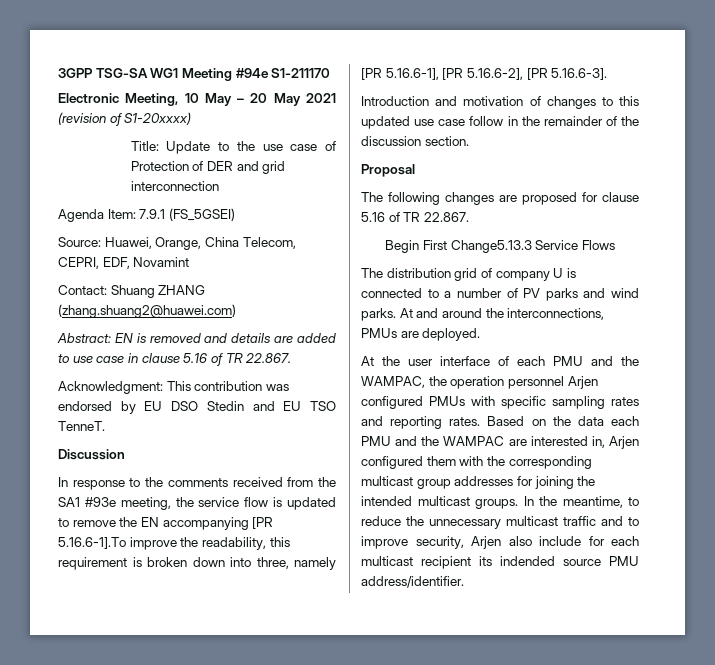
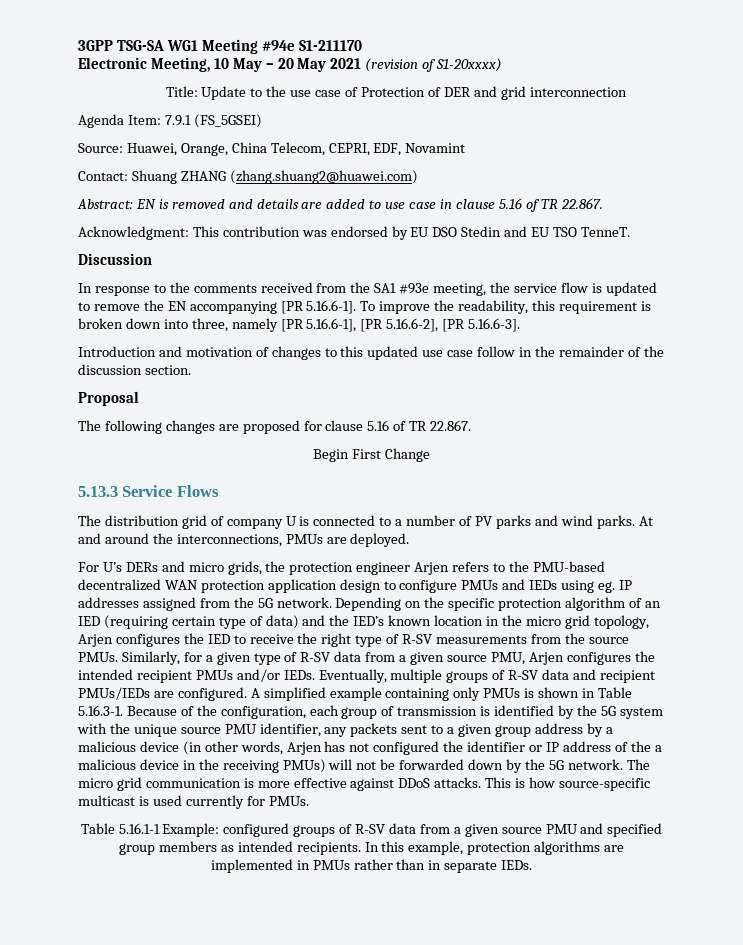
[58,537,126,549] 5.16.6-1].To -> [306,300,376,314] 5.16.6-1]. To
[450,240,532,253] Change5.13.3 -> [384,448,430,462] [78,486,118,497] Change // 5.13.3
[361,356,639,366] [361,376,598,389] [361,396,639,409] [361,416,639,429] [361,436,639,449] [361,456,592,469] [361,476,596,489] [361,496,639,509] [361,516,639,529] [361,536,639,549] [361,556,639,569] [361,576,464,588] At the user interface of each PMU and the WAMPAC, the operation personnel Arjen configured PMUs with specific sampling rates and reporting rates. Based on the data each PMU and the WAMPAC are interested in, Arjen configured them with the corresponding multicast group addresses for joining the intended multicast groups. In the meantime, to reduce the unnecessary multicast traffic and to improve security, Arjen also include for each multicast recipient its indended source PMU address/identifier. -> [78,561,605,575] [78,579,632,593] [78,597,661,611] [78,615,649,629] [78,633,629,647] [78,651,655,665] [78,669,655,683] [78,687,632,701] [78,705,663,719] [77,723,613,737] [78,741,662,755] [78,759,650,773] [78,777,650,791] [78,795,309,809] [80,823,663,837] [118,841,625,855] [210,859,533,873] For U’s DERs and micro grids, the protection engineer Arjen refers to the PMU-based decentralized WAN protection application design to configure PMUs and IEDs using eg. IP addresses assigned from the 5G network. Depending on the specific protection algorithm of an IED (requiring certain type of data) and the IED’s known location in the micro grid topology, Arjen configures the IED to receive the right type of R-SV measurements from the source PMUs. Similarly, for a given type of R-SV data from a given source PMU, Arjen configures the intended recipient PMUs and/or IEDs. Eventually, multiple groups of R-SV data and recipient PMUs/IEDs are configured. A simplified example containing only PMUs is shown in Table 5.16.3-1. Because of the configuration, each group of transmission is identified by the 5G system with the unique source PMU identifier, any packets sent to a given group address by a malicious device (in other words, Arjen has not configured the identifier or IP address of the a malicious device in the receiving PMUs) will not be forwarded down by the 5G network. The micro grid communication is more effective against DDoS attacks. This is how source-specific multicast is used currently for PMUs. // Table 5.16.1-1 Example: configured groups of R-SV data from a given source PMU and specified group members as intended recipients. In this example, protection algorithms are implemented in PMUs rather than in separate IEDs.

